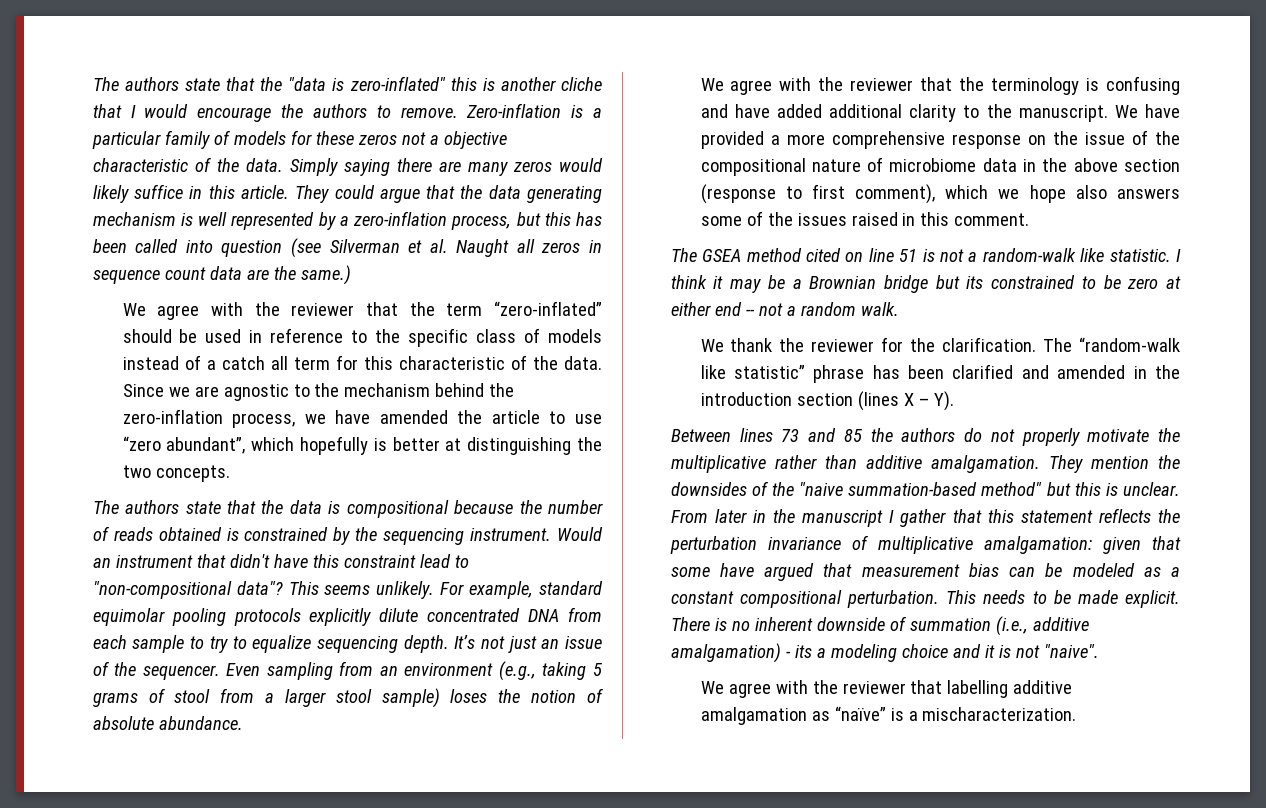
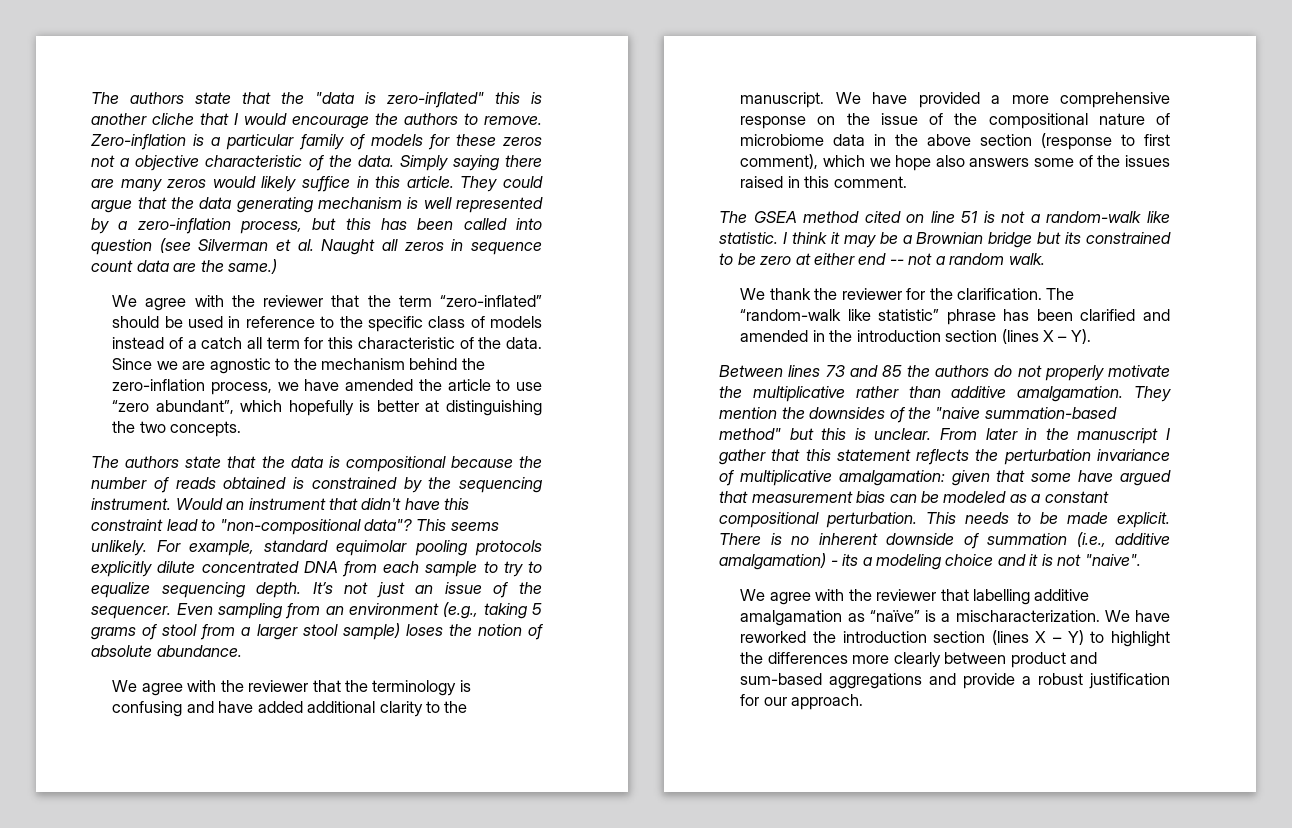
(1077, 714) none -> [1104,610,1170,622] [740,630,1170,647] [740,652,1098,668] [740,673,1170,689] [740,694,864,710] We have reworked the introduction section (lines X – Y) to highlight the differences more clearly between product and sum-based aggregations and provide a robust justification for our approach.

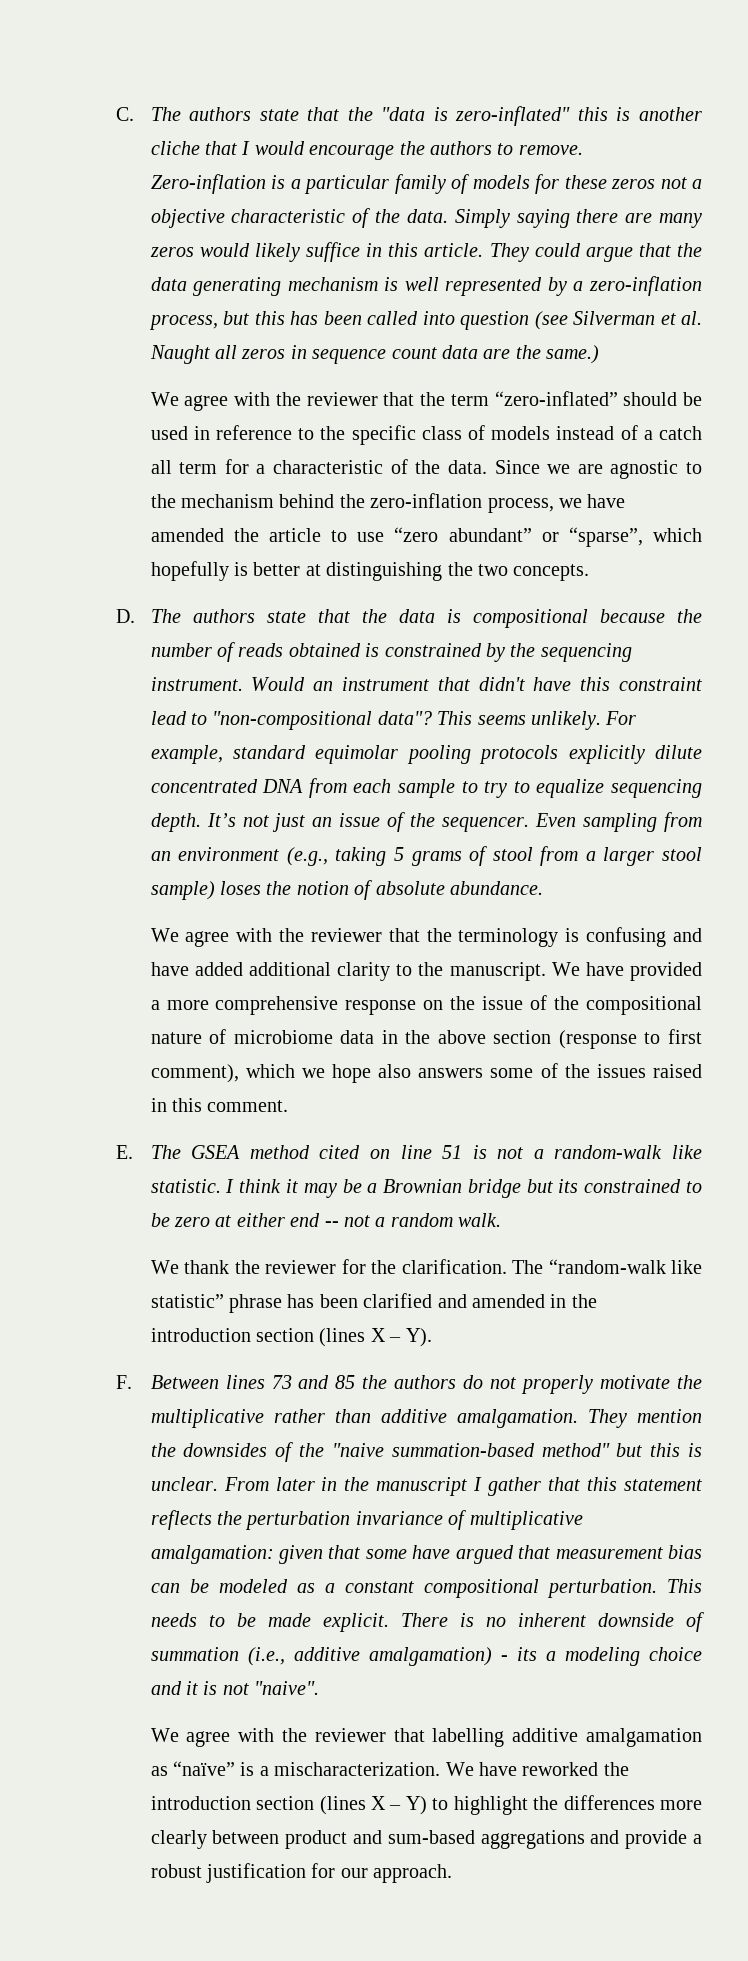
(91, 98) none -> [116,107,135,121] C.
[328,337,354,349] this -> [256,464,266,474] a
[155,400,234,414] abundant”, -> [448,527,643,547] abundant” or “sparse”,
(242, 429) none -> [116,609,136,623] D.
(907, 182) none -> [116,1145,134,1159] E.
(1091, 336) none -> [116,1375,133,1389] F.

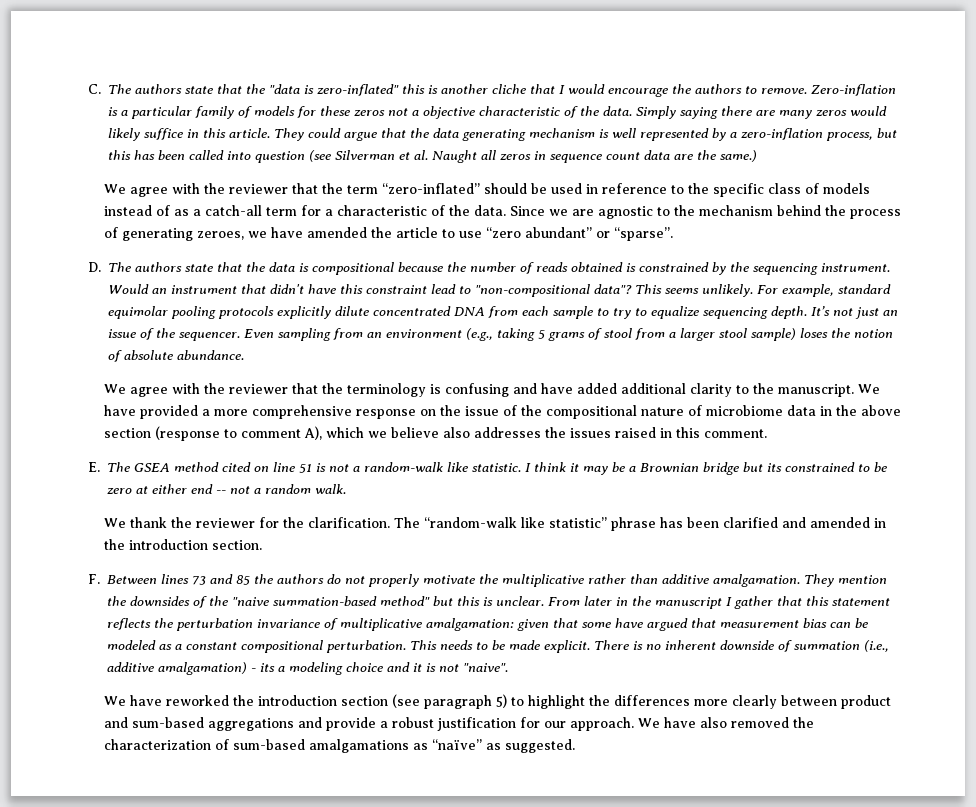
[643,426,703,440] [150,460,172,474] a catch all -> [173,205,262,216] as a catch-all
[370,493,554,513] zero-inflation process, -> [849,209,901,219] [103,227,244,241] process of generating zeroes,
[568,527,702,547] [150,561,590,581] “sparse”, which hopefully is better at distinguishing the two concepts. -> [613,227,673,241] “sparse”.
[667,1029,702,1044] [150,1063,558,1083] first comment), which we hope also answers some of -> [240,426,541,440] comment A), which we believe also addresses
[256,1328,432,1347] section (lines X – Y). -> [211,540,262,550] section.
[186,1728,702,1747] [150,1761,474,1776] agree with the reviewer that labelling additive amalgamation as “naïve” is a mischaracterization. We -> (126, 701) none
[319,1796,427,1815] (lines X – Y) -> [391,694,507,709] (see paragraph 5)
(453, 1873) none -> [637,717,814,728] [103,739,575,753] We have also removed the characterization of sum-based amalgamations as “naïve” as suggested.

